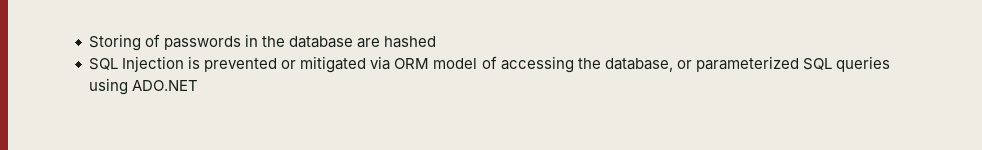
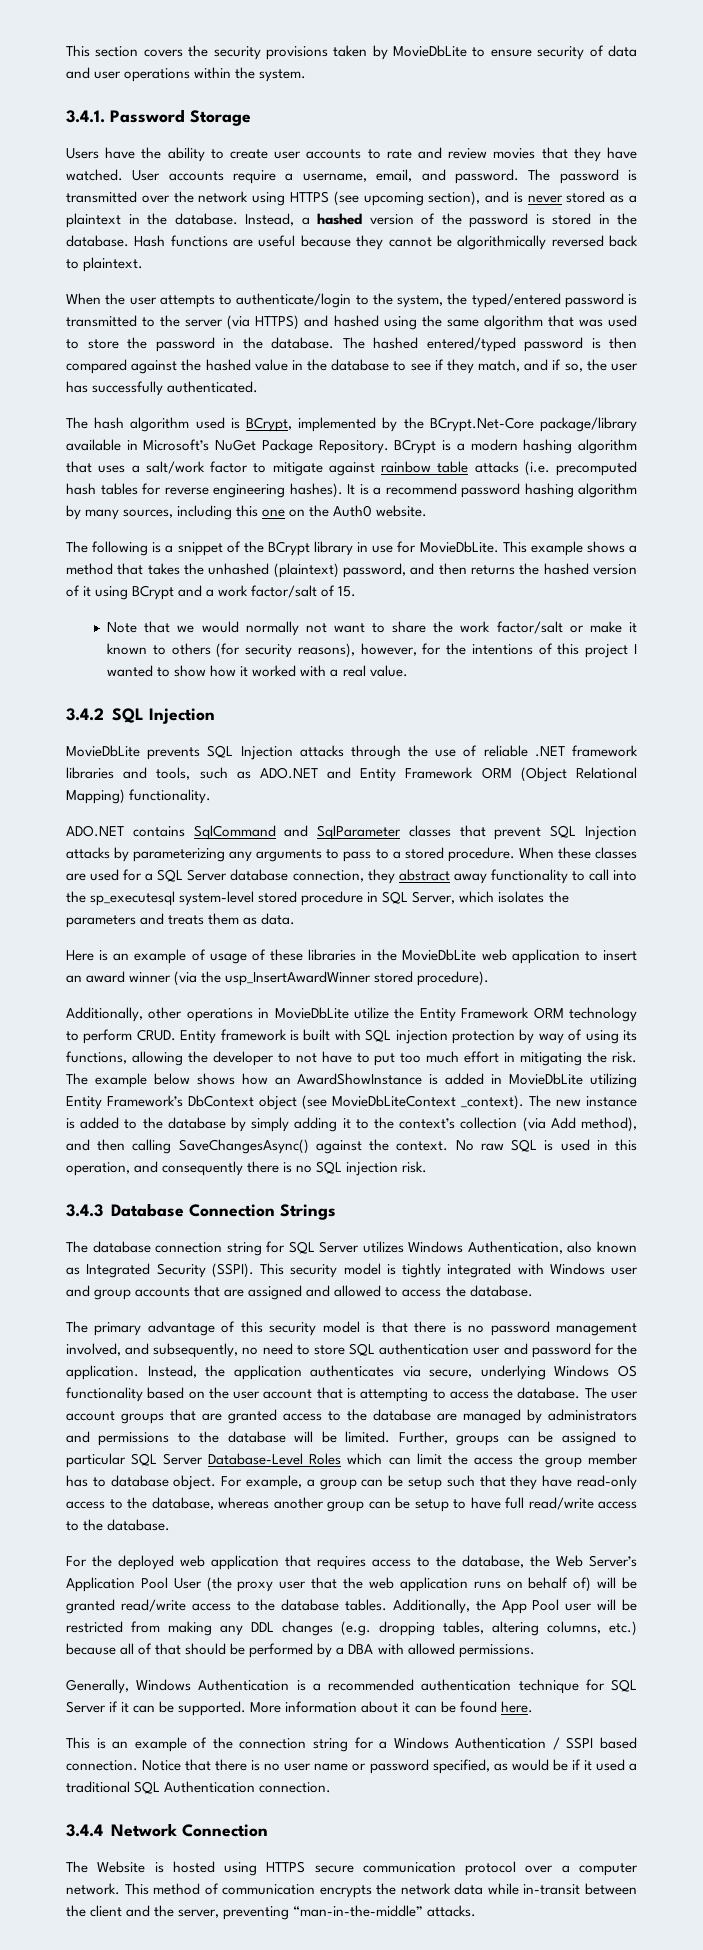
[89,34,437,51] [89,56,890,73] [89,78,199,95] Storing of passwords in the database are hashed // SQL Injection is prevented or mitigated via ORM model of accessing the database, or parameterized SQL queries using ADO.NET -> [66,45,637,60] [66,67,307,82] [66,109,251,126] [66,147,637,162] [66,169,638,184] [66,191,637,206] [66,213,637,228] [66,235,639,250] [66,257,144,272] [66,293,637,308] [66,315,637,330] [66,337,637,352] [66,359,638,374] [66,381,259,396] [66,417,637,432] [66,439,638,454] [66,461,637,476] [66,483,637,498] [66,505,428,520] [66,541,637,556] [66,563,637,578] [66,585,357,600] [107,621,638,636] [107,643,637,658] [107,665,408,677] [66,708,215,724] [66,745,638,760] [66,767,637,782] [66,789,212,804] [66,825,637,840] [66,847,638,862] [66,869,637,884] [66,891,569,906] [66,913,296,928] [66,949,637,964] [66,971,490,986] [66,1007,637,1022] [66,1029,637,1044] [66,1051,637,1066] [66,1073,638,1088] [66,1095,637,1110] [66,1117,637,1132] [66,1139,637,1154] [66,1161,428,1176] [66,1203,336,1220] [66,1241,638,1256] [66,1263,638,1278] [66,1285,533,1300] [66,1321,637,1336] [66,1343,637,1358] [66,1365,637,1380] [66,1387,638,1402] [66,1409,637,1424] [66,1431,637,1446] [66,1453,638,1468] [66,1475,638,1490] [66,1497,637,1512] [66,1519,171,1531] [66,1555,637,1570] [66,1577,638,1592] [66,1599,637,1614] [66,1621,637,1636] [66,1643,535,1658] [66,1679,637,1694] [66,1701,533,1716] [66,1737,637,1752] [66,1759,637,1774] [66,1781,332,1794] [66,1823,268,1837] [66,1861,638,1876] [66,1883,637,1898] [66,1905,477,1920] This section covers the security provisions taken by MovieDbLite to ensure security of data and user operations within the system. // 3.4.1. Password Storage // Users have the ability to create user accounts to rate and review movies that they have watched. User accounts require a username, email, and password. The password is transmitted over the network using HTTPS (see upcoming section), and is never stored as a plaintext in the database. Instead, a hashed version of the password is stored in the database. Hash functions are useful because they cannot be algorithmically reversed back to plaintext. // When the user attempts to authenticate/login to the system, the typed/entered password is transmitted to the server (via HTTPS) and hashed using the same algorithm that was used to store the password in the database. The hashed entered/typed password is then compared against the hashed value in the database to see if they match, and if so, the user has successfully authenticated. // The hash algorithm used is BCrypt, implemented by the BCrypt.Net-Core package/library available in Microsoft’s NuGet Package Repository. BCrypt is a modern hashing algorithm that uses a salt/work factor to mitigate against rainbow table attacks (i.e. precomputed hash tables for reverse engineering hashes). It is a recommend password hashing algorithm by many sources, including this one on the Auth0 website. // The following is a snippet of the BCrypt library in use for MovieDbLite. This example shows a method that takes the unhashed (plaintext) password, and then returns the hashed version of it using BCrypt and a work factor/salt of 15. // Note that we would normally not want to share the work factor/salt or make it known to others (for security reasons), however, for the intentions of this project I wanted to show how it worked with a real value. // 3.4.2 SQL Injection // MovieDbLite prevents SQL Injection attacks through the use of reliable .NET framework libraries and tools, such as ADO.NET and Entity Framework ORM (Object Relational Mapping) functionality. // ADO.NET contains SqlCommand and SqlParameter classes that prevent SQL Injection attacks by parameterizing any arguments to pass to a stored procedure. When these classes are used for a SQL Server database connection, they abstract away functionality to call into the sp_executesql system-level stored procedure in SQL Server, which isolates the parameters and treats them as data. // Here is an example of usage of these libraries in the MovieDbLite web application to insert an award winner (via the usp_InsertAwardWinner stored procedure). // Additionally, other operations in MovieDbLite utilize the Entity Framework ORM technology to perform CRUD. Entity framework is built with SQL injection protection by way of using its functions, allowing the developer to not have to put too much effort in mitigating the risk. The example below shows how an AwardShowInstance is added in MovieDbLite utilizing Entity Framework’s DbContext object (see MovieDbLiteContext _context). The new instance is added to the database by simply adding it to the context’s collection (via Add method), and then calling SaveChangesAsync() against the context. No raw SQL is used in this operation, and consequently there is no SQL injection risk. // 3.4.3 Database Connection Strings // The database connection string for SQL Server utilizes Windows Authentication, also known as Integrated Security (SSPI). This security model is tightly integrated with Windows user and group accounts that are assigned and allowed to access the database. // The primary advantage of this security model is that there is no password management involved, and subsequently, no need to store SQL authentication user and password for the application. Instead, the application authenticates via secure, underlying Windows OS functionality based on the user account that is attempting to access the database. The user account groups that are granted access to the database are managed by administrators and permissions to the database will be limited. Further, groups can be assigned to particular SQL Server Database-Level Roles which can limit the access the group member has to database object. For example, a group can be setup such that they have read-only access to the database, whereas another group can be setup to have full read/write access to the database. // For the deployed web application that requires access to the database, the Web Server’s Application Pool User (the proxy user that the web application runs on behalf of) will be granted read/write access to the database tables. Additionally, the App Pool user will be restricted from making any DDL changes (e.g. dropping tables, altering columns, etc.) because all of that should be performed by a DBA with allowed permissions. // Generally, Windows Authentication is a recommended authentication technique for SQL Server if it can be supported. More information about it can be found here. // This is an example of the connection string for a Windows Authentication / SSPI based connection. Notice that there is no user name or password specified, as would be if it used a traditional SQL Authentication connection. // 3.4.4 Network Connection // The Website is hosted using HTTPS secure communication protocol over a computer network. This method of communication encrypts the network data while in-transit between the client and the server, preventing “man-in-the-middle” attacks.

